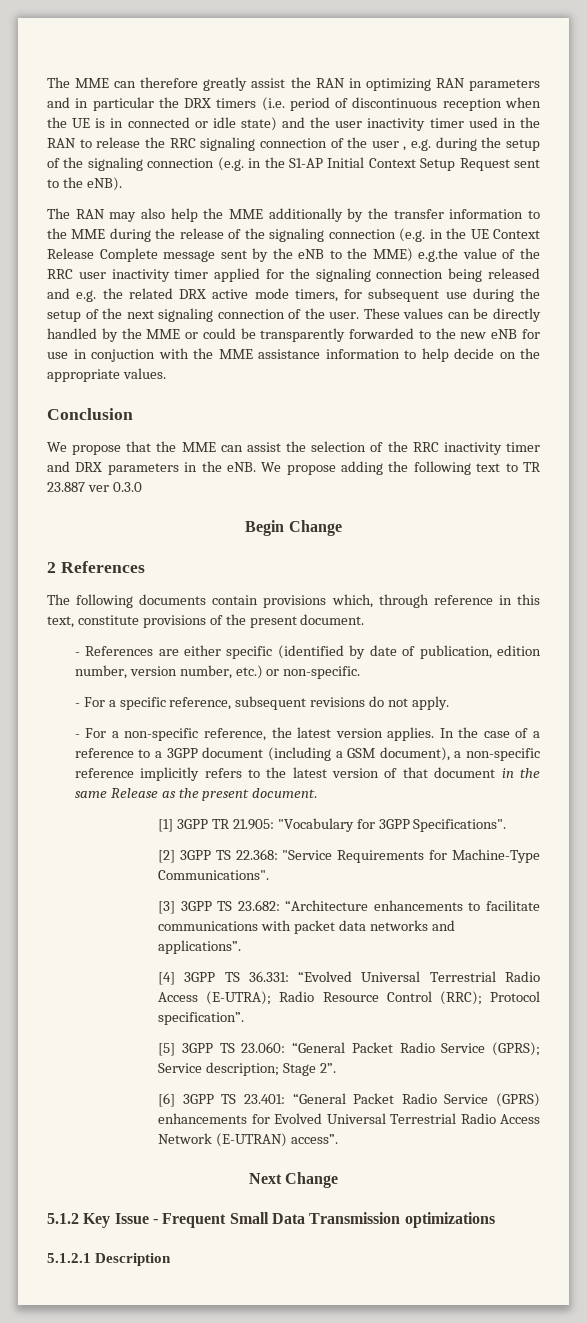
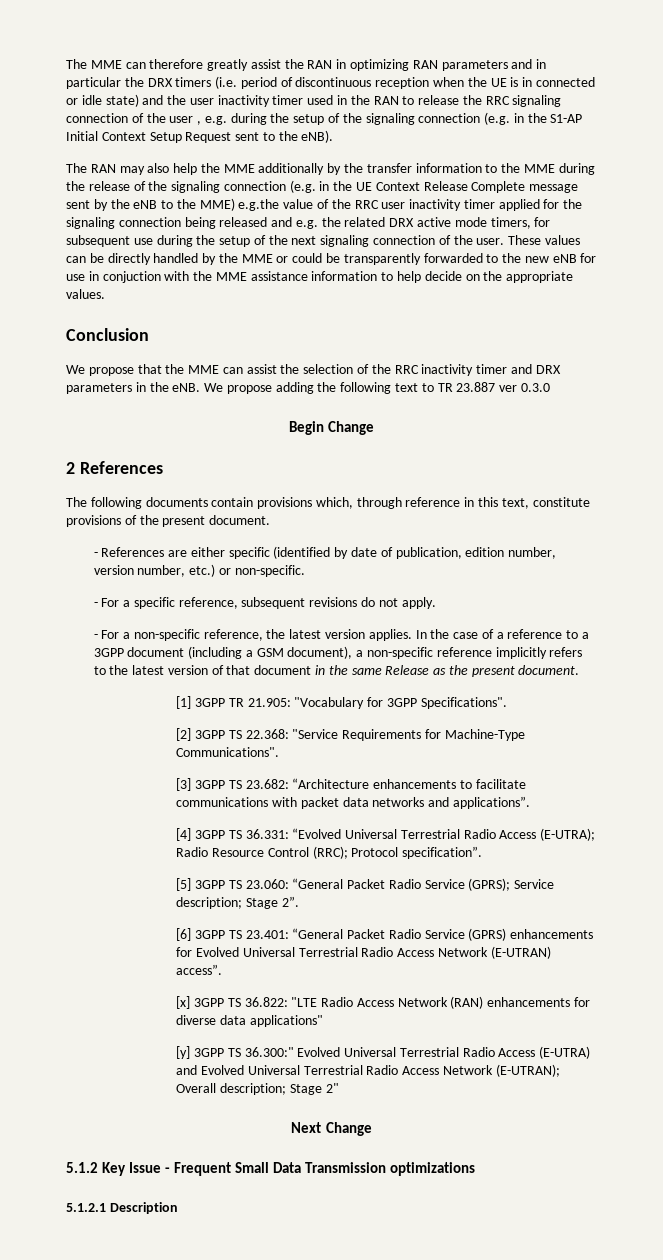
(338, 1139) none -> [176,996,590,1009] [176,1015,323,1027] [176,1046,591,1059] [176,1064,560,1077] [176,1083,339,1095] // [x] 3GPP TS 36.822: "LTE Radio Access Network (RAN) enhancements for diverse data applications" // [y] 3GPP TS 36.300:" Evolved Universal Terrestrial Radio Access (E-UTRA) and Evolved Universal Terrestrial Radio Access Network (E-UTRAN); Overall description; Stage 2"

